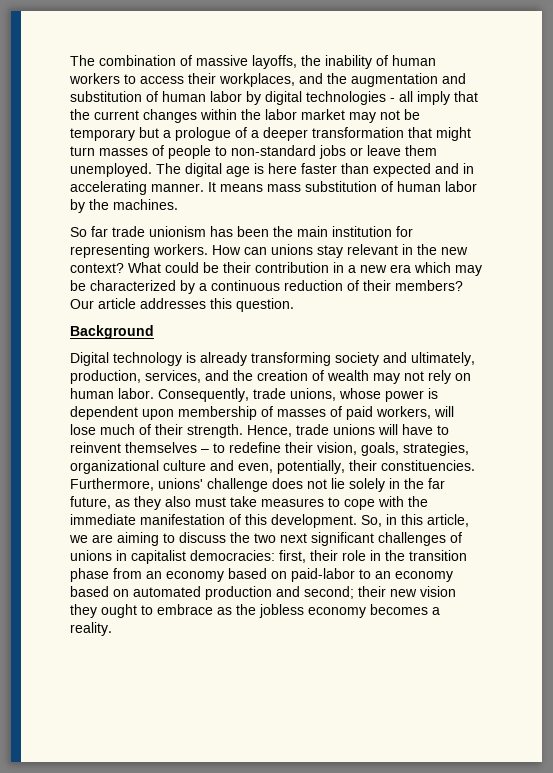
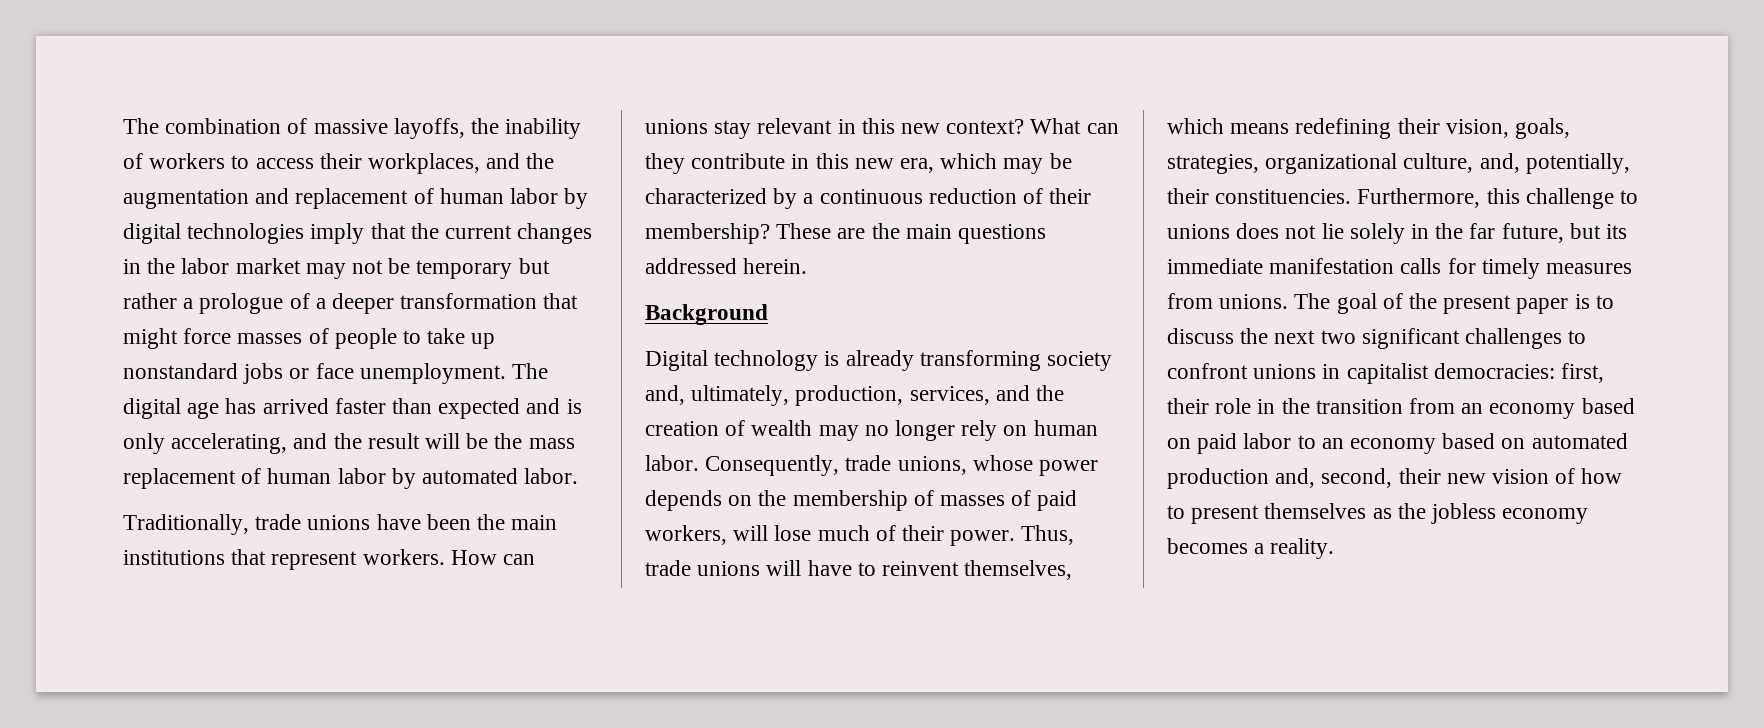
[392,55,436,66] human -> (143, 161) none
[70,91,142,102] substitution -> [295,188,409,209] replacement
[390,91,413,102] - all -> (305, 233) none
[200,109,237,120] within -> [123,259,141,274] in
(159, 132) none -> [123,293,177,309] rather
[70,146,95,156] turn -> [183,328,232,344] force
[231,145,437,159] [70,163,152,177] non-standard jobs or leave them unemployed. -> [427,328,496,349] [123,363,506,384] take up nonstandard jobs or face unemployment.
[254,163,297,174] is here -> [225,398,329,414] has arrived
[463,163,474,174] [70,181,477,195] [70,199,178,213] [70,226,413,237] [70,244,150,258] in accelerating manner. It means mass substitution of human labor by the machines. // So far trade unionism has been the main institution for representing -> [566,399,582,414] [123,433,575,454] [123,468,579,489] [123,514,558,535] [123,549,358,570] is only accelerating, and the result will be the mass replacement of human labor by automated labor. // Traditionally, trade unions have been the main institutions that represent
[417,244,437,255] the -> [861,118,895,134] this
[165,262,411,273] could be their contribution in a new era -> [1086,123,1119,134] [645,153,935,174] can they contribute in this new era,
[395,280,463,291] [70,298,294,312] members? Our article addresses this question. -> [645,223,1047,244] [645,258,808,274] membership? These are the main questions addressed herein.
[383,352,407,363] and -> [645,385,685,405] and,
[404,371,424,381] not -> [864,420,956,441] no longer
[428,388,438,399] [70,406,174,420] is dependent upon -> [645,490,787,511] depends on the
[187,424,292,438] strength. Hence, -> [950,525,1075,546] power. Thus,
[125,442,281,453] themselves – to redefine -> [964,560,1073,580] [1167,118,1392,139] themselves, which means redefining
[163,460,273,473] culture and even, -> [1403,153,1520,173] culture, and,
[158,478,268,492] unions' challenge -> [1486,188,1639,209] [1167,224,1230,239] this challenge to unions
[115,496,428,510] [70,514,469,528] [69,532,462,546] as they also must take measures to cope with the immediate manifestation of this development. So, in this article, we are aiming to discuss the two next significant challenges of -> [1569,223,1628,239] [1167,258,1633,279] [1167,293,1614,314] [1167,328,1587,349] [1167,363,1248,379] but its immediate manifestation calls for timely measures from unions. The goal of the present paper is to discuss the next two significant challenges to confront
[70,568,109,582] phase -> (1403, 406) none
[291,568,355,582] paid-labor -> [1197,433,1292,454] paid labor
[276,586,354,599] and second; -> [1275,468,1393,488] and, second,
[70,604,213,618] they ought to embrace -> [1555,468,1623,484] [1167,503,1367,524] of how to present themselves

